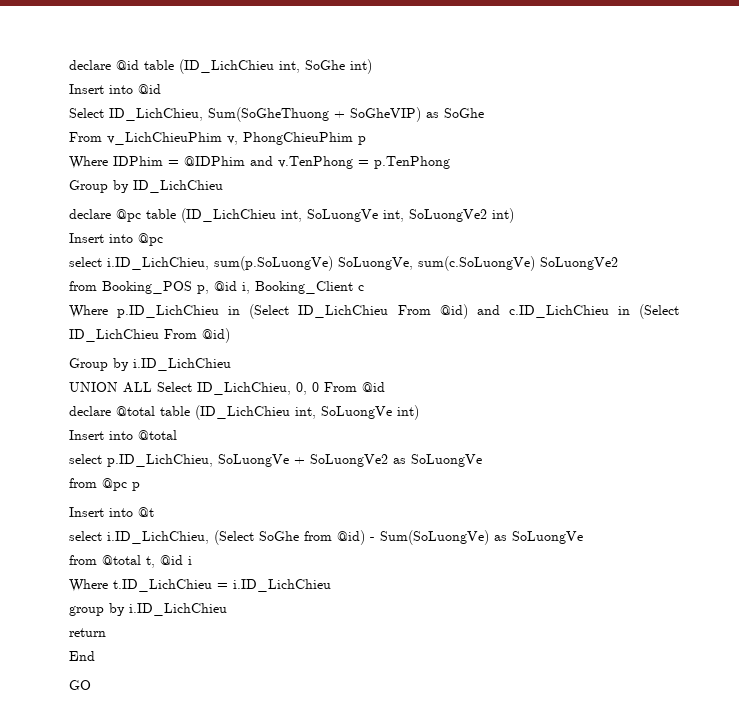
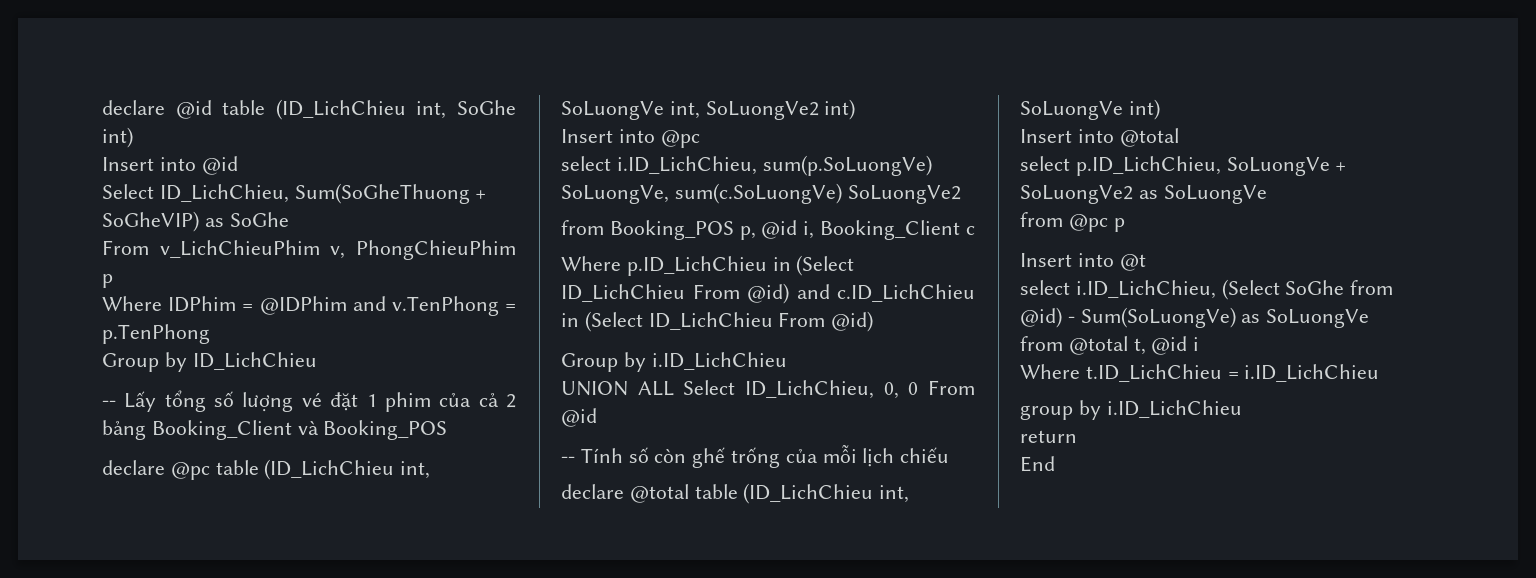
(223, 186) none -> [102,390,516,412] [102,420,448,440] // -- Lấy tổng số lượng vé đặt 1 phim của cả 2 bảng Booking_Client và Booking_POS
(385, 387) none -> [561,444,950,468] // -- Tính số còn ghế trống của mỗi lịch chiếu
[69,680,91,690] // GO -> (1055, 464) none

